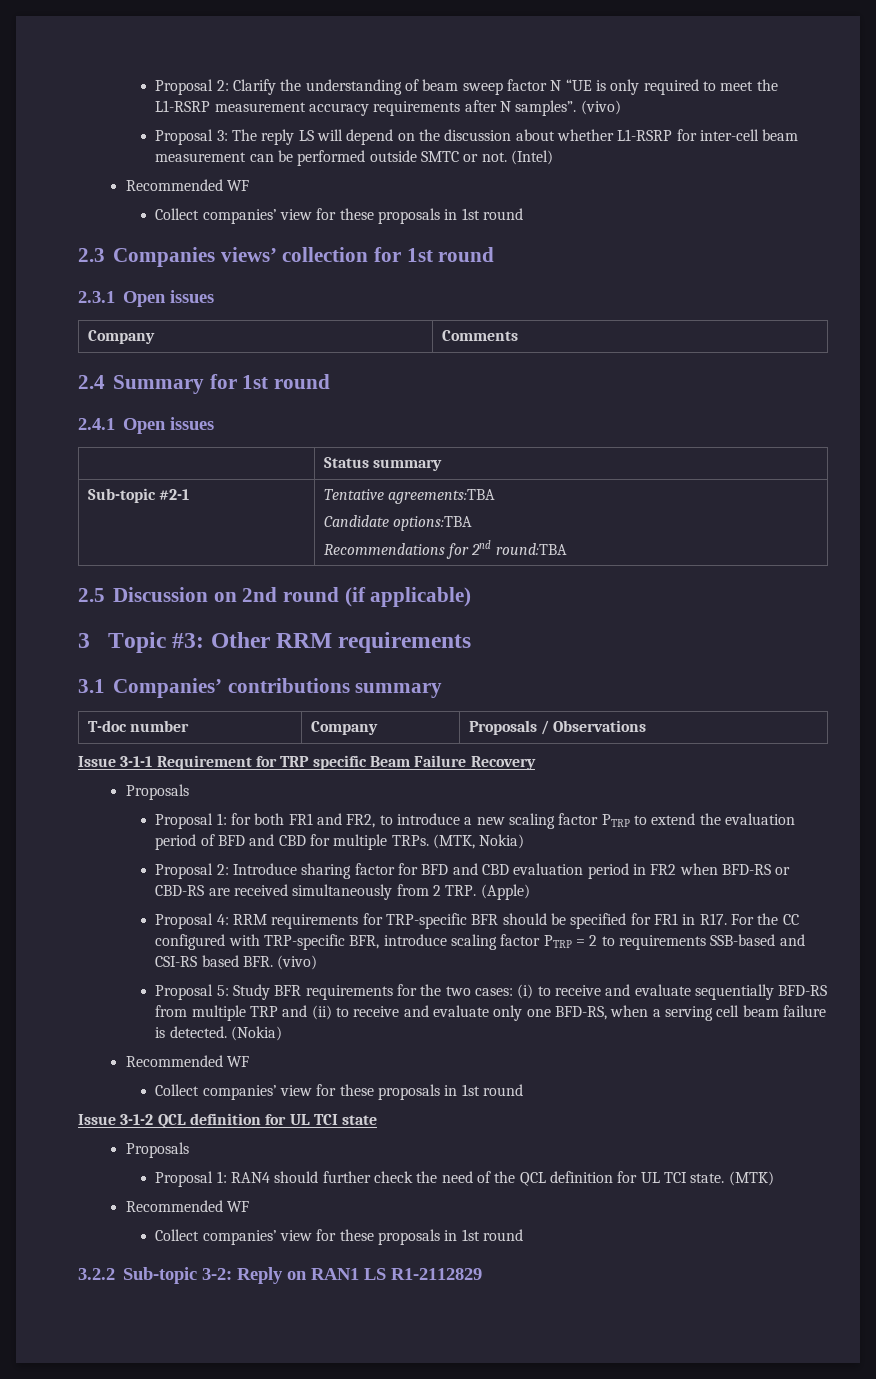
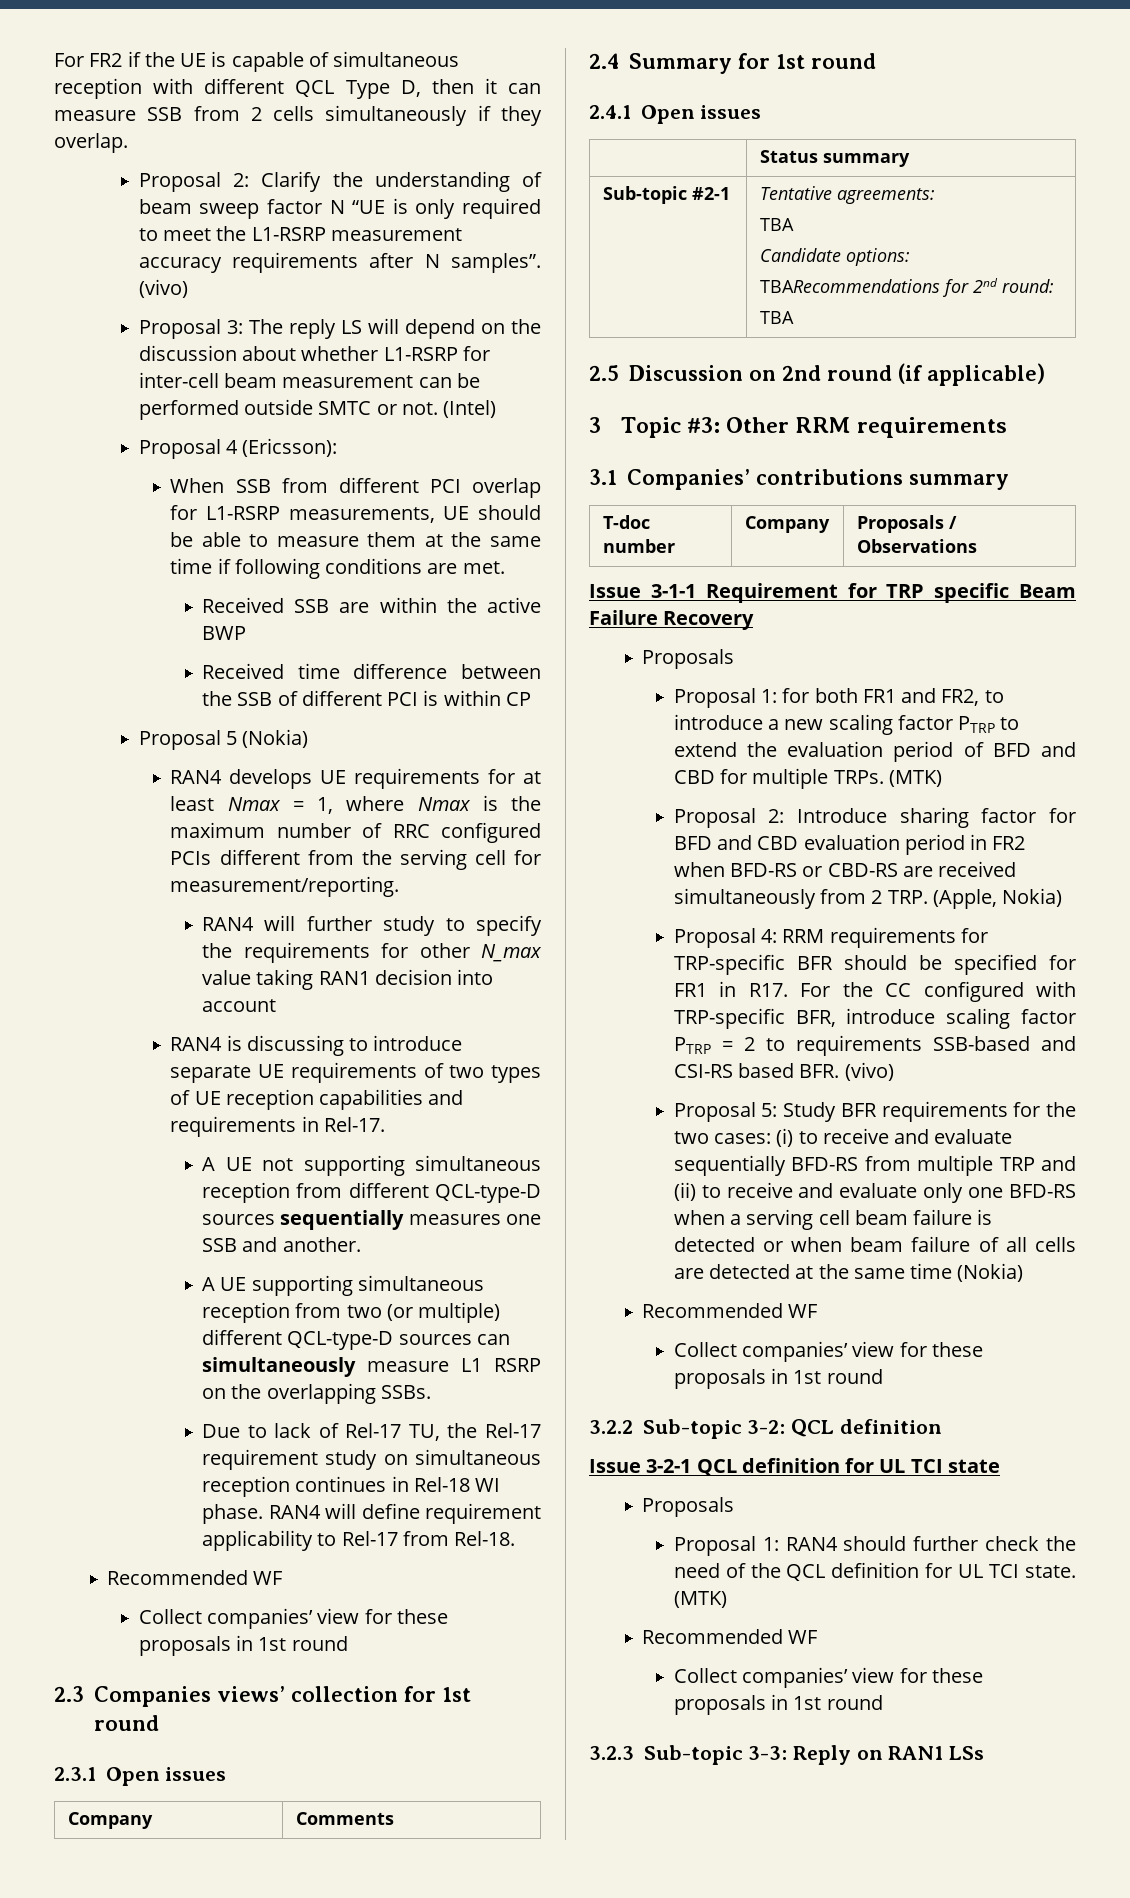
(155, 87) none -> [54,51,460,72] [54,78,541,99] [54,105,542,126] [54,133,128,153] For FR2 if the UE is capable of simultaneous reception with different QCL Type D, then it can measure SSB from 2 cells simultaneously if they overlap. //
(554, 157) none -> [138,438,338,459] [170,477,541,498] [170,505,541,523] [170,532,541,547] [170,558,505,579] [202,597,542,613] [202,626,247,640] [202,663,541,679] [202,690,531,706] [138,729,309,750] [170,768,541,789] [170,795,541,814] [170,822,541,843] [170,849,541,870] [170,876,400,897] [202,915,542,936] [202,942,542,963] [202,969,494,990] [202,999,277,1012] [170,1035,463,1056] [170,1062,541,1083] [170,1089,464,1110] [170,1116,385,1137] [202,1155,541,1176] [202,1182,541,1203] [202,1210,542,1230] [202,1237,361,1252] [202,1275,484,1296] [202,1302,501,1323] [202,1329,510,1350] [202,1357,541,1377] [202,1383,431,1404] [202,1423,541,1441] [202,1449,542,1470] [202,1476,501,1497] [202,1503,541,1524] [202,1530,516,1551] // Proposal 4 (Ericsson): // When SSB from different PCI overlap for L1-RSRP measurements, UE should be able to measure them at the same time if following conditions are met. // Received SSB are within the active BWP // Received time difference between the SSB of different PCI is within CP // Proposal 5 (Nokia) // RAN4 develops UE requirements for at least Nmax = 1, where Nmax is the maximum number of RRC configured PCIs different from the serving cell for measurement/reporting. // RAN4 will further study to specify the requirements for other N_max value taking RAN1 decision into account // RAN4 is discussing to introduce separate UE requirements of two types of UE reception capabilities and requirements in Rel-17. // A UE not supporting simultaneous reception from different QCL-type-D sources sequentially measures one SSB and another. // A UE supporting simultaneous reception from two (or multiple) different QCL-type-D sources can simultaneously measure L1 RSRP on the overlapping SSBs. // Due to lack of Rel-17 TU, the Rel-17 requirement study on simultaneous reception continues in Rel-18 WI phase. RAN4 will define requirement applicability to Rel-17 from Rel-18.
[388,489,496,504] agreements:TBA -> [836,188,935,204] [759,218,794,231] agreements: // TBA
[393,516,473,531] [323,540,567,559] options:TBA // Recommendations for 2nd round:TBA -> [845,248,910,266] [759,278,1054,297] [759,311,794,324] options: // TBARecommendations for 2nd round: // TBA
[433,834,525,849] (MTK, Nokia) -> [888,770,942,787] (MTK)
[480,884,530,900] (Apple) -> [932,888,1063,909] (Apple, Nokia)
[554,1006,607,1020] BFD-RS, -> [1009,1184,1076,1198] BFD-RS
[169,1026,227,1038] detected. -> [673,1236,1076,1252] [673,1263,953,1279] detected or when beam failure of all cells are detected at the same time
[78,1114,154,1125] // Issue 3-1-2 -> [589,1419,942,1439] [589,1459,692,1473] // 3.2.2 Sub-topic 3-2: QCL definition // Issue 3-2-1
[78,1267,232,1284] 3.2.2 Sub-topic 3-2: -> [589,1745,788,1765] 3.2.3 Sub-topic 3-3:
[364,1268,482,1280] LS R1-2112829 -> [949,1746,985,1760] LSs

